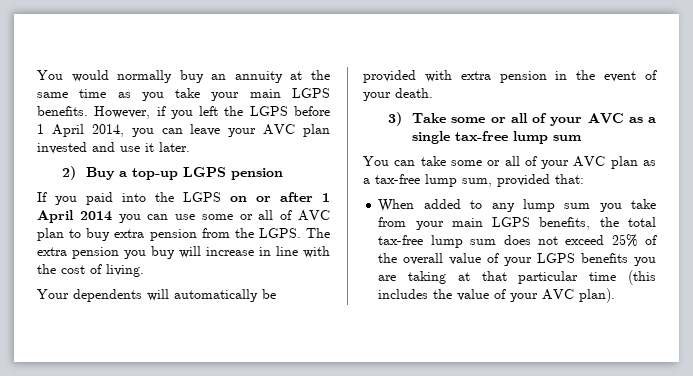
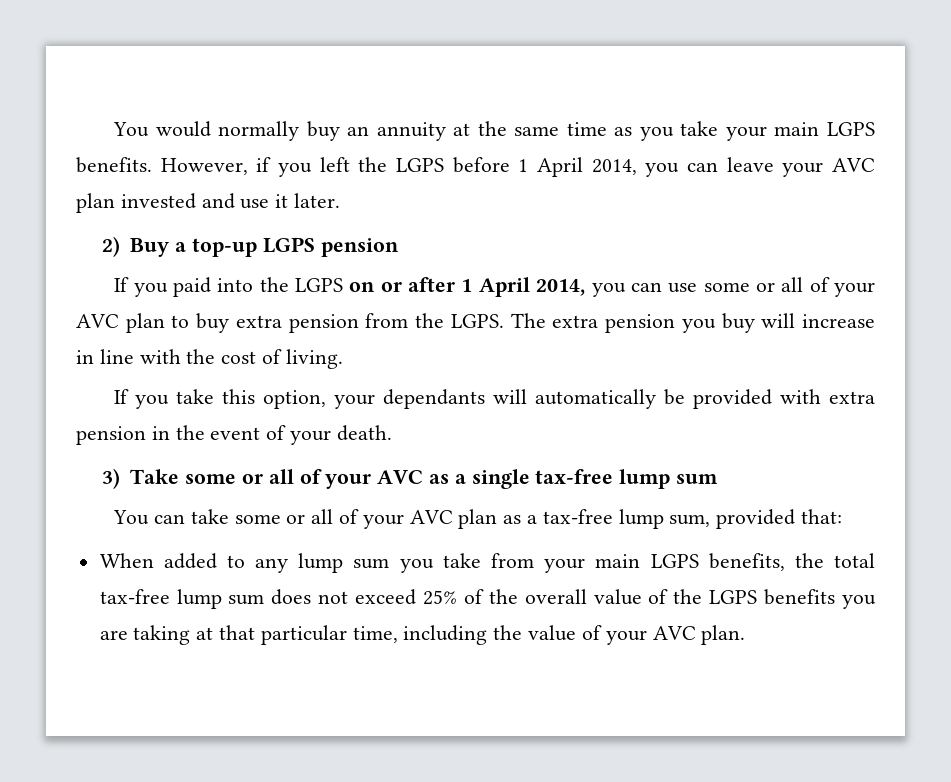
[79,211,112,221] 2014 -> [536,279,586,296] 2014,
(293, 215) none -> [834,282,876,297] your
[37,289,142,302] Your dependents -> [114,389,486,409] If you take this option, your dependants
[504,257,533,266] your -> [673,589,703,604] the
[589,270,656,285] [378,289,429,299] time (this includes -> [352,625,488,645] time, including
[579,288,616,303] plan). -> [701,625,746,645] plan.

